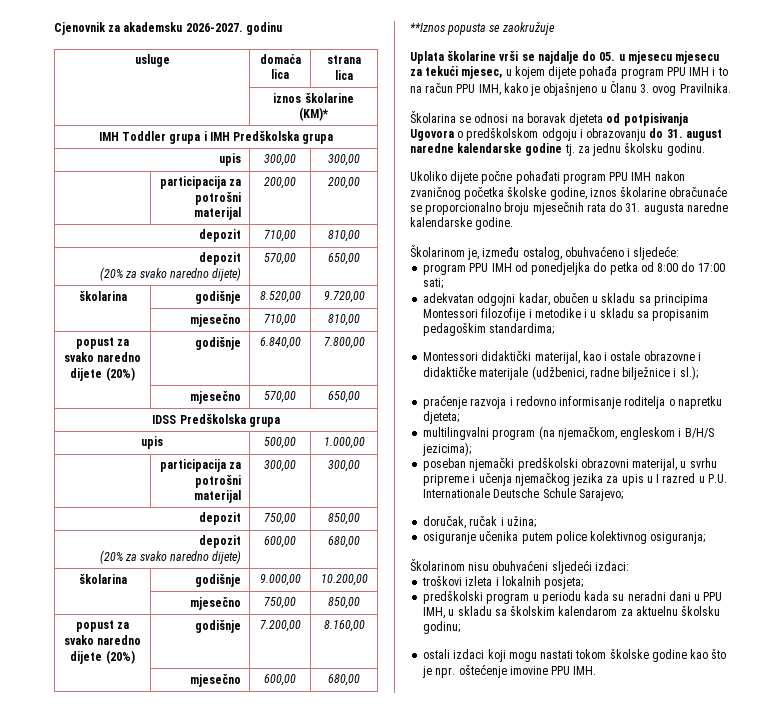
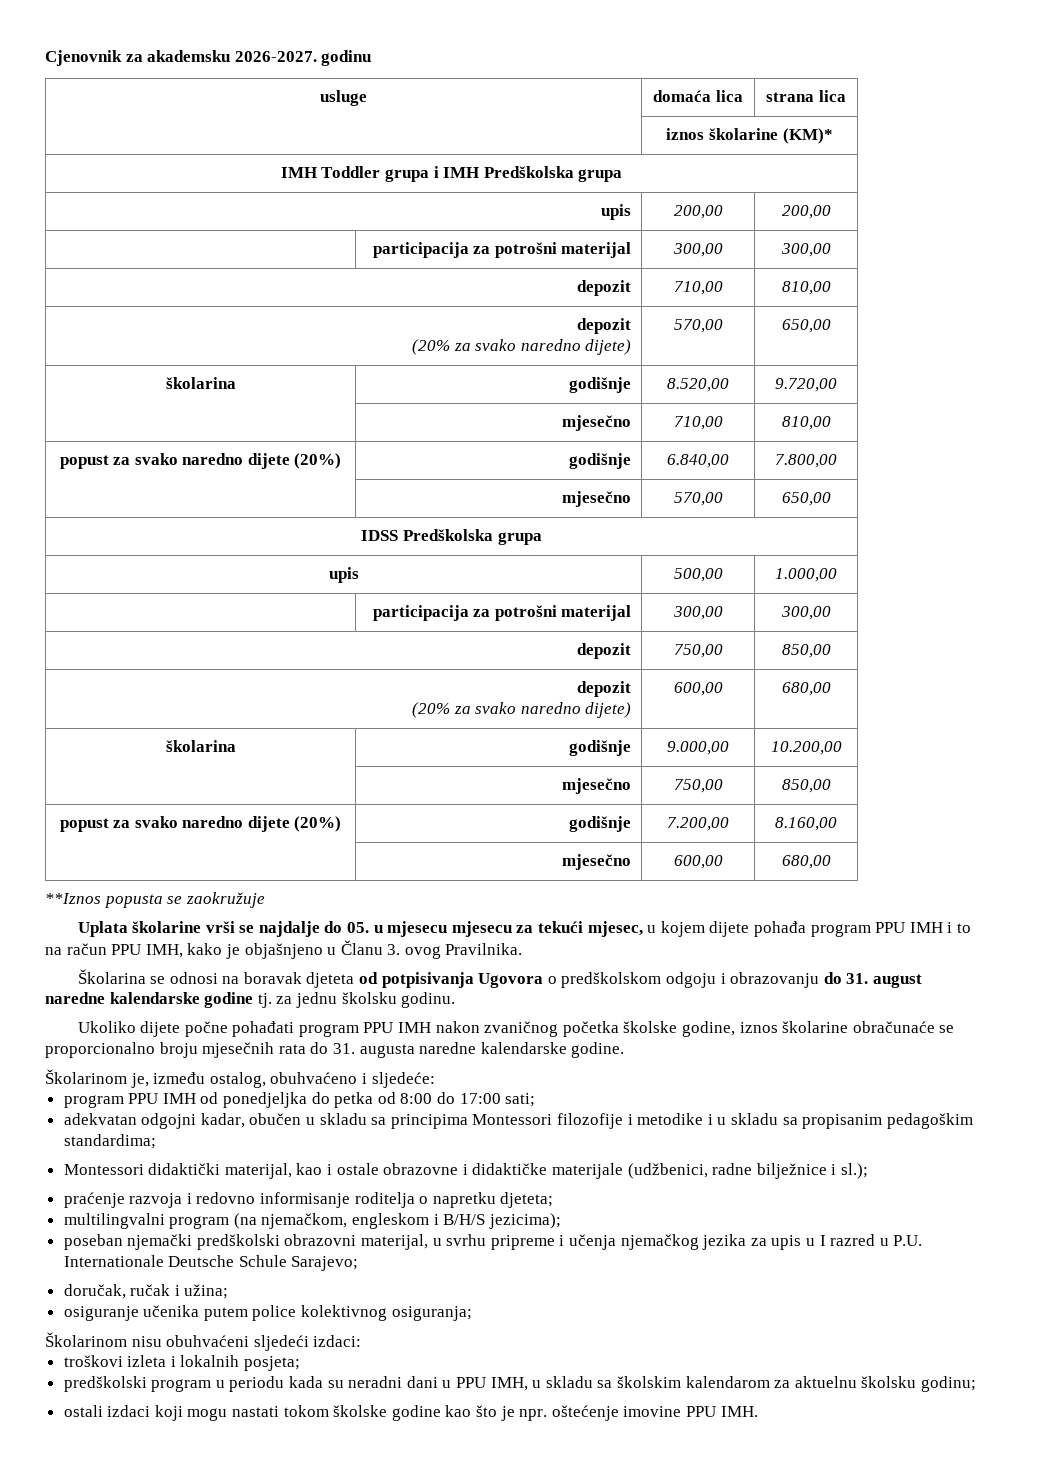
[264,154,296,166] [328,154,360,166] [160,176,242,189] [195,191,242,205] [194,207,242,220] [264,177,296,189] [328,177,360,189] 300,00 | 300,00 // | participacija za potrošni materijal | 200,00 | 200,00 -> [673,205,723,219] [781,205,831,219] [372,242,632,258] [672,243,723,257] [780,243,831,257] 200,00 | 200,00 // | participacija za potrošni materijal | 300,00 | 300,00

